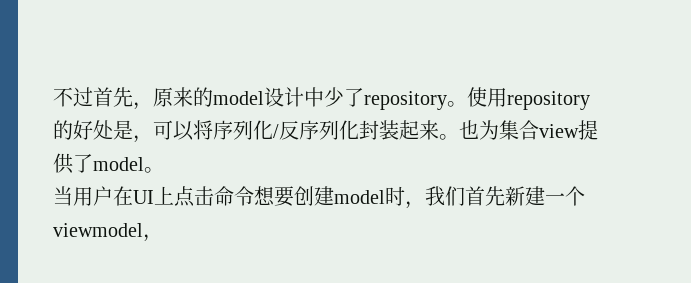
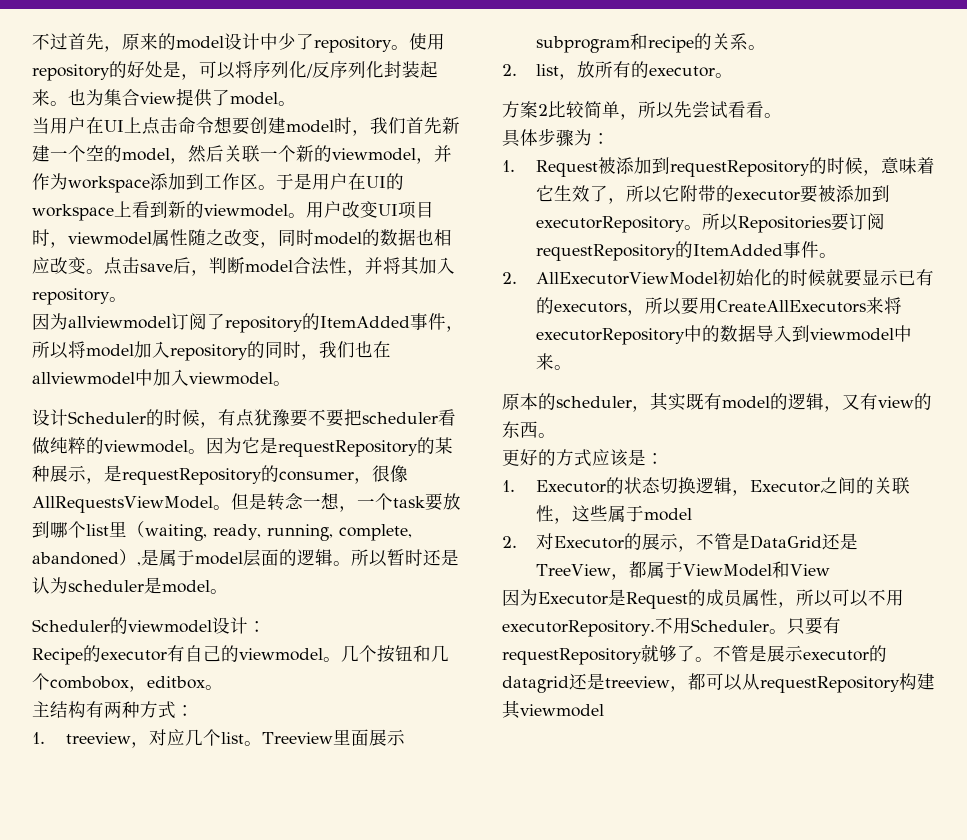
[53,223,163,242] viewmodel， -> [86,145,452,164] [32,173,404,193] [32,201,434,221] [32,228,452,248] [32,256,455,276] [32,288,127,305] [32,313,464,333] [32,341,391,361] [32,369,291,386] [32,409,456,428] [32,437,453,457] [32,465,408,485] [32,492,461,513] [32,521,412,541] [32,549,459,567] [32,577,228,594] [32,617,266,634] [32,645,449,665] [32,673,223,692] [32,701,194,719] [32,729,405,748] [535,33,766,53] [502,61,733,80] [502,101,782,120] [502,128,610,147] [502,157,935,177] [535,185,890,204] [535,213,885,233] [535,241,837,261] [502,268,934,287] [535,297,902,316] [535,324,912,345] [535,353,572,370] [502,392,932,412] [502,421,556,438] [502,449,664,467] [502,477,910,496] [535,505,692,524] [502,533,858,552] [535,561,830,580] [502,589,904,609] [502,617,841,637] [502,644,887,665] [502,673,935,693] [502,700,604,719] 空的model，然后关联一个新的viewmodel，并作为workspace添加到工作区。于是用户在UI的workspace上看到新的viewmodel。用户改变UI项目时，viewmodel属性随之改变，同时model的数据也相应改变。点击save后，判断model合法性，并将其加入repository。 // 因为allviewmodel订阅了repository的ItemAdded事件，所以将model加入repository的同时，我们也在allviewmodel中加入viewmodel。 // 设计Scheduler的时候，有点犹豫要不要把scheduler看做纯粹的viewmodel。因为它是requestRepository的某种展示，是requestRepository的consumer，很像AllRequestsViewModel。但是转念一想，一个task要放到哪个list里（waiting, ready, running, complete, abandoned）,是属于model层面的逻辑。所以暂时还是认为scheduler是model。 // Scheduler的viewmodel设计： // Recipe的executor有自己的viewmodel。几个按钮和几个combobox，editbox。 // 主结构有两种方式： // 1. treeview，对应几个list。Treeview里面展示subprogram和recipe的关系。 // 2. list，放所有的executor。 // 方案2比较简单，所以先尝试看看。 // 具体步骤为： // 1. Request被添加到requestRepository的时候，意味着它生效了，所以它附带的executor要被添加到executorRepository。所以Repositories要订阅requestRepository的ItemAdded事件。 // 2. AllExecutorViewModel初始化的时候就要显示已有的executors，所以要用CreateAllExecutors来将executorRepository中的数据导入到viewmodel中来。 // 原本的scheduler，其实既有model的逻辑，又有view的东西。 // 更好的方式应该是： // 1. Executor的状态切换逻辑，Executor之间的关联性，这些属于model // 2.对Executor的展示，不管是DataGrid还是TreeView，都属于ViewModel和View // 因为Executor是Request的成员属性，所以可以不用executorRepository.不用Scheduler。只要有requestRepository就够了。不管是展示executor的datagrid还是treeview，都可以从requestRepository构建其viewmodel

